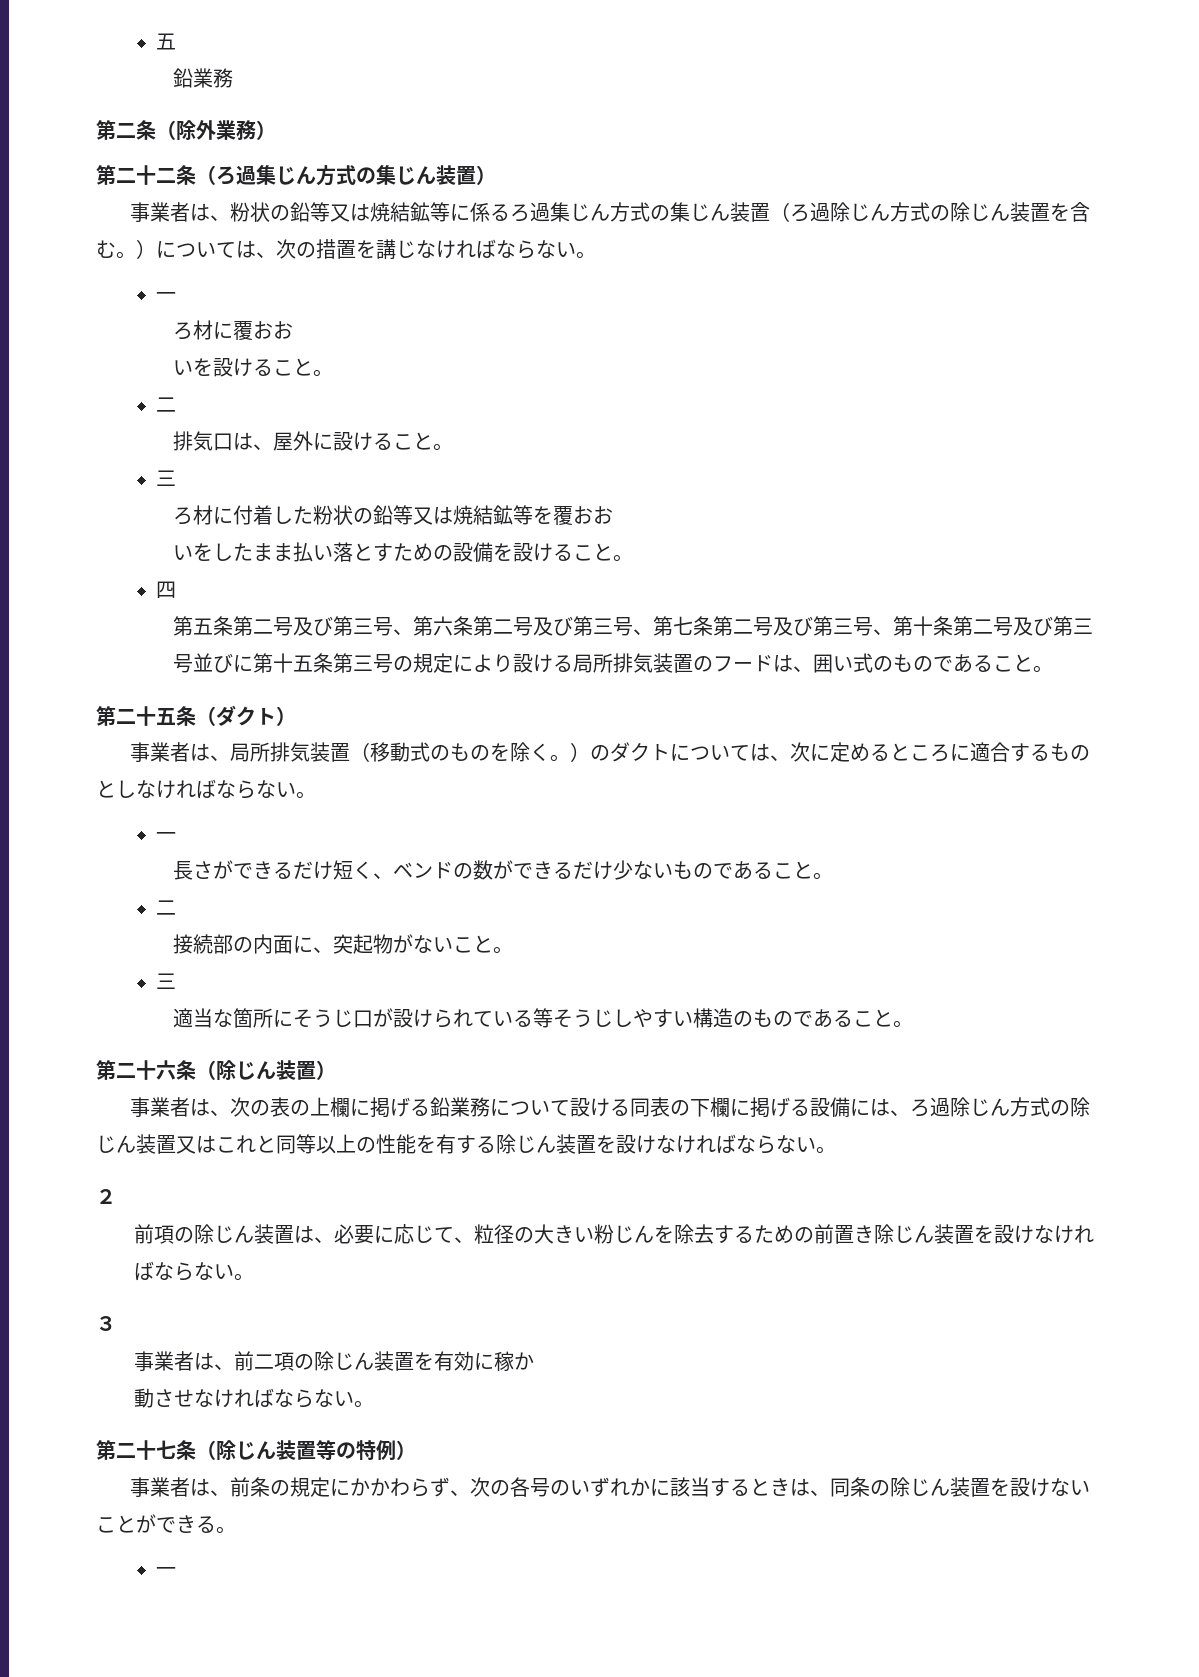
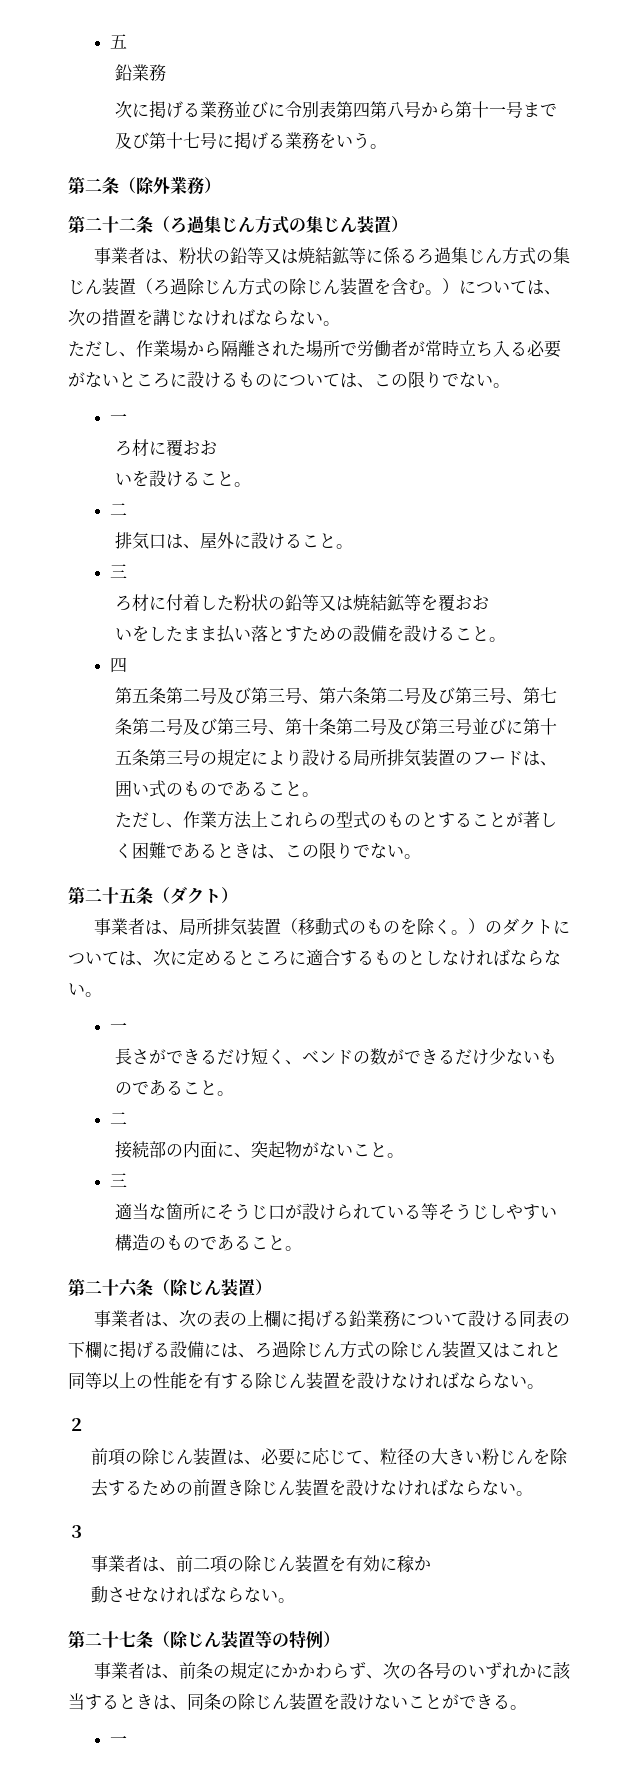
(233, 78) none -> [114,100,557,118] [114,131,387,149] // 次に掲げる業務並びに令別表第四第八号から第十一号まで及び第十七号に掲げる業務をいう。
(596, 255) none -> [68,340,561,358] [68,371,510,388] // ただし、作業場から隔離された場所で労働者が常時立ち入る必要がないところに設けるものについては、この限りでない。
(1053, 669) none -> [114,811,557,829] [114,842,421,859] // ただし、作業方法上これらの型式のものとすることが著しく困難であるときは、この限りでない。

